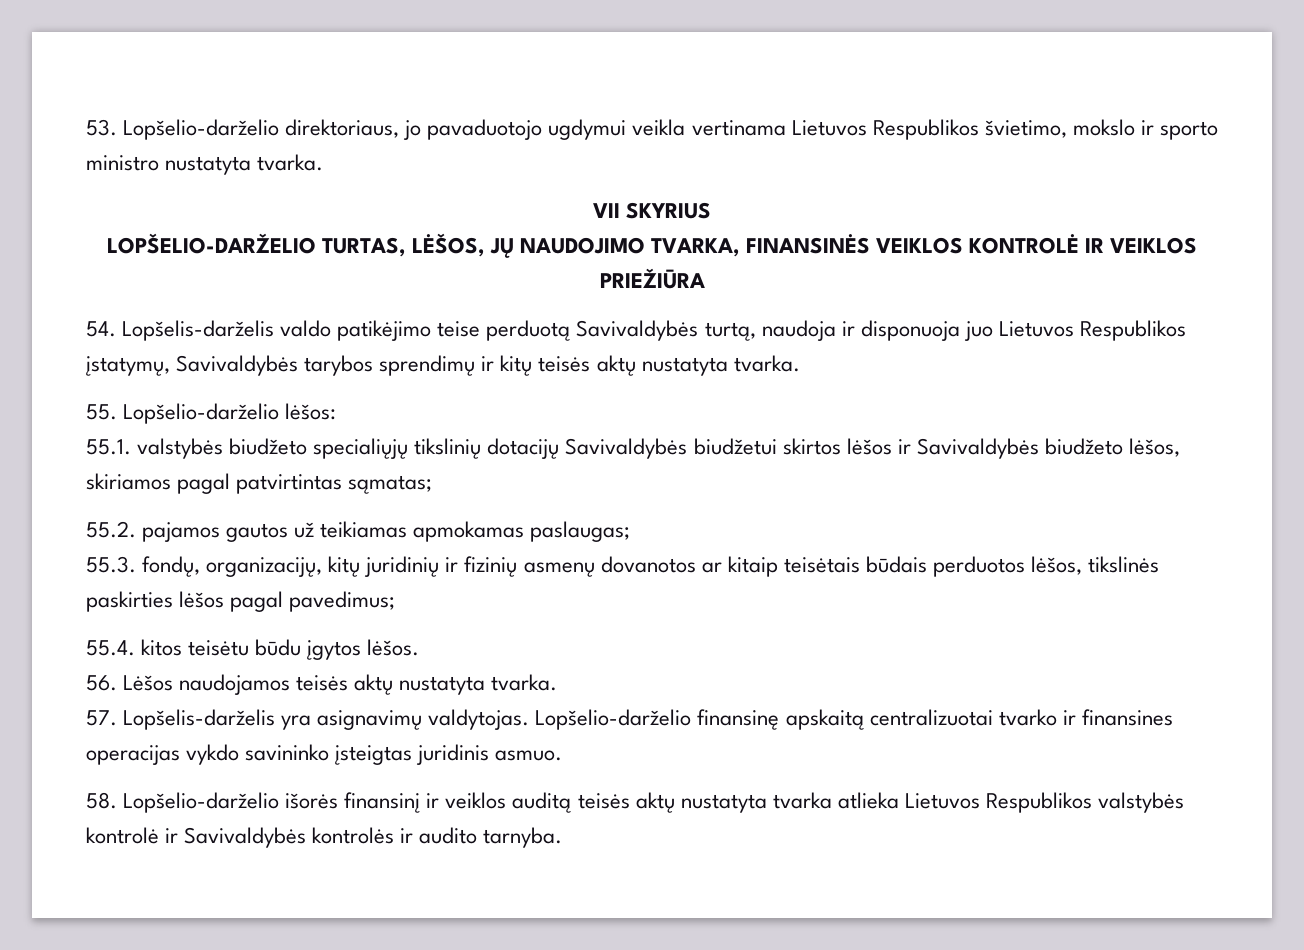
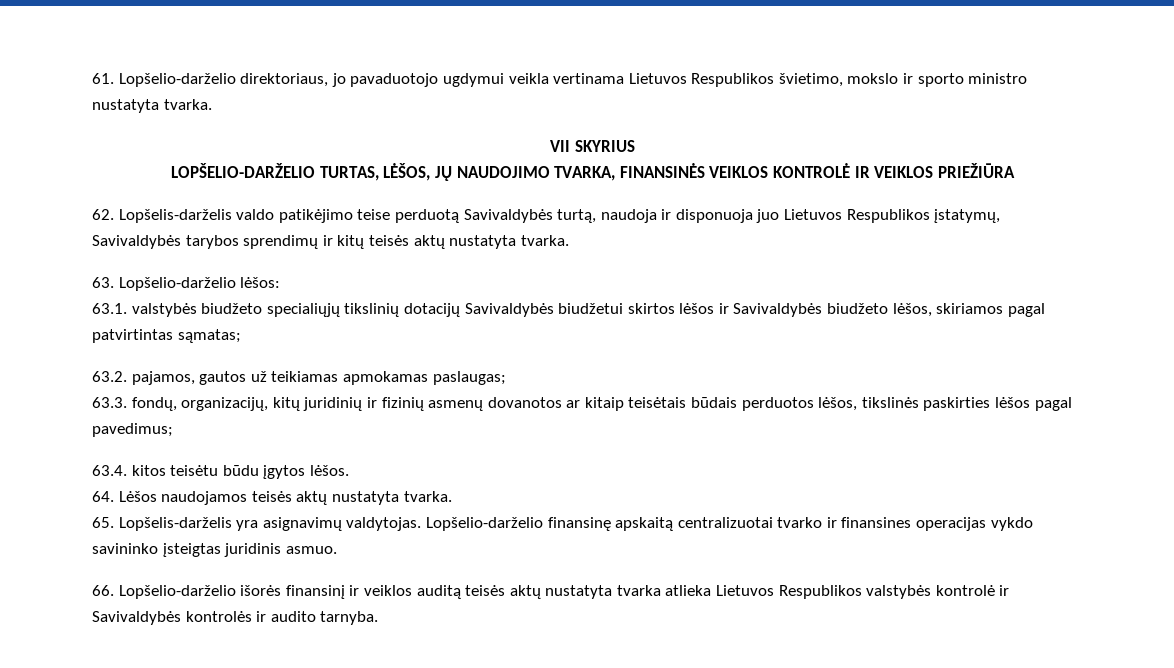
[86,119,117,136] 53. -> [92,73,114,84] 61.
[86,321,116,337] 54. -> [92,209,114,220] 62.
[86,404,117,420] 55. -> [92,277,114,288] 63.
[86,439,131,455] 55.1. -> [92,303,127,314] 63.1.
[86,521,221,542] 55.2. pajamos -> [92,371,195,385] 63.2. pajamos,
[86,556,136,573] 55.3. -> [92,397,127,408] 63.3.
[86,640,135,656] 55.4. -> [92,465,127,476] 63.4.
[86,675,117,691] 56. -> [92,491,114,502] 64.
[86,710,117,726] 57. -> [92,517,114,528] 65.
[86,792,117,809] 58. -> [92,585,114,596] 66.

